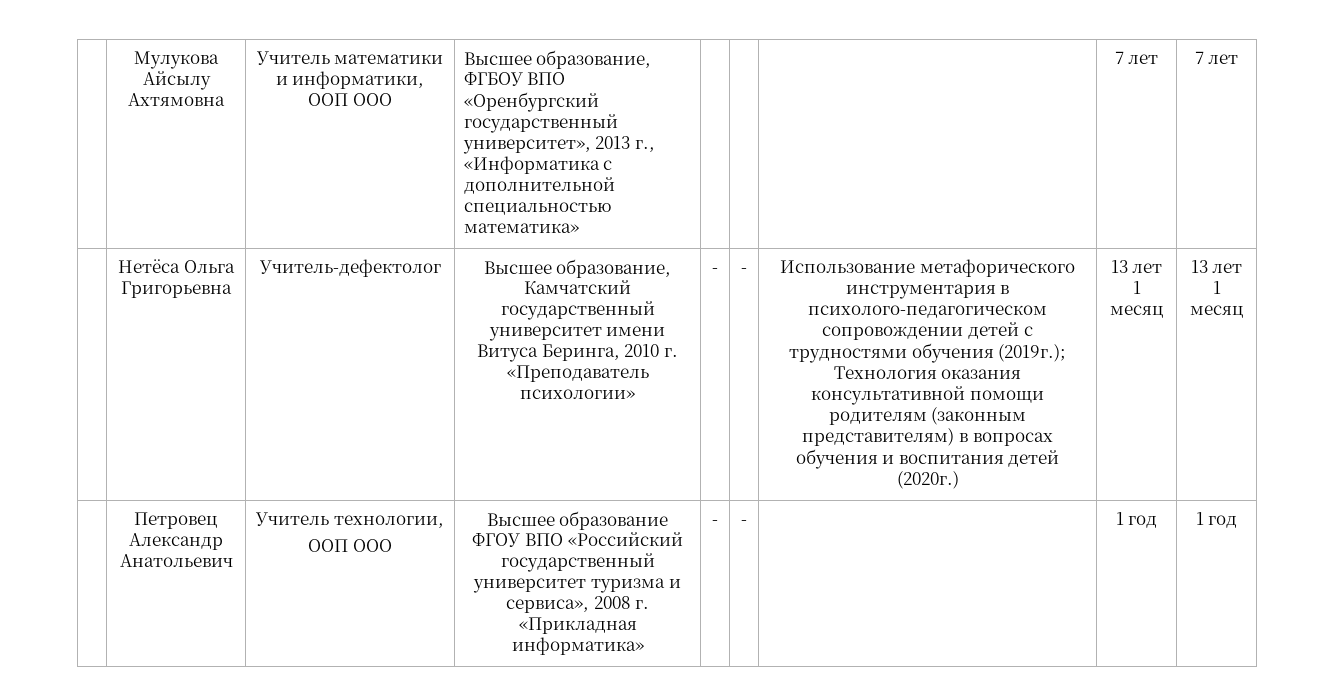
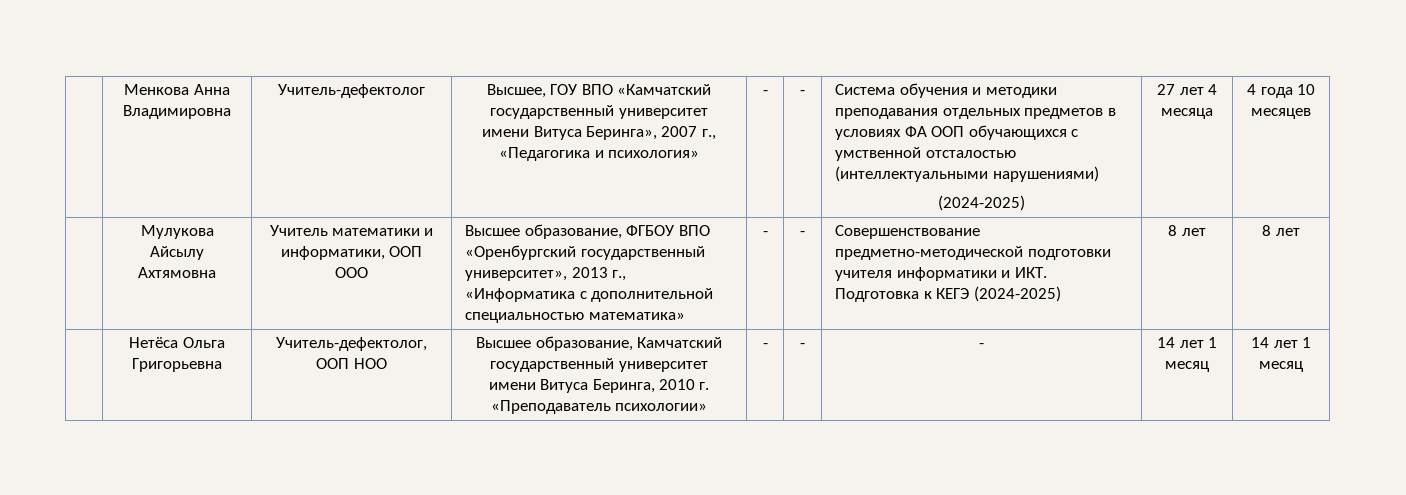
(134, 60) none -> [124,84,230,95] [123,105,231,119] [278,84,425,98] [486,84,712,98] [490,105,708,119] [482,126,716,140] [499,147,699,161] [762,90,768,95] [800,90,805,95] [835,83,1057,98] [835,108,1116,119] [835,125,1078,140] [835,147,1016,161] [835,166,1099,182] [937,195,1025,211] [1157,84,1217,95] [1161,108,1213,119] [1247,84,1315,98] [1251,108,1311,119] | Менкова Анна Владимировна | Учитель-дефектолог | Высшее, ГОУ ВПО «Камчатский государственный университет имени Витуса Беринга», 2007 г., «Педагогика и психология» | - | - | Система обучения и методики преподавания отдельных предметов в условиях ФА ООП обучающихся с умственной отсталостью (интеллектуальными нарушениями) // (2024-2025) | 27 лет 4 месяца | 4 года 10 месяцев //
[1114,51,1159,64] [1194,51,1204,64] | | | 7 лет | 7 -> [762,231,768,236] [800,231,805,236] [835,225,981,239] [835,246,1111,260] [835,267,1047,281] [835,286,1061,302] [1168,225,1206,236] [1262,225,1272,236] - | - | Совершенствование предметно-методической подготовки учителя информатики и ИКТ. Подготовка к КЕГЭ (2024-2025) | 8 лет | 8
[258,259,441,277] Учитель-дефектолог -> [276,337,427,351] [316,358,387,369] Учитель-дефектолог, ООП НОО
[780,259,1075,277] [845,284,1010,299] [808,305,1047,318] [822,322,1033,340] [788,343,1067,363] [833,366,1022,379] [811,386,1044,405] [828,407,1027,425] [802,428,1053,446] [795,449,1060,469] [896,471,959,489] [1110,260,1128,273] Использование метафорического инструментария в психолого-педагогическом сопровождении детей с трудностями обучения (2019г.); Технология оказания консультативной помощи родителям (законным представителям) в вопросах обучения и воспитания детей (2020г.) | 13 -> [978,343,984,348] [1157,337,1176,348] - | 14
[1190,260,1243,273] [1212,281,1221,294] [1189,305,1244,318] [134,512,218,529] [129,533,223,550] [119,554,233,567] [255,512,444,528] [308,539,392,552] [486,511,669,530] [472,532,683,547] [500,553,655,572] [473,578,681,593] [506,596,649,613] [518,617,637,634] [511,637,644,655] [712,520,718,525] [741,520,747,525] [1115,512,1158,528] [1195,512,1238,528] 13 лет 1 месяц // | Петровец Александр Анатольевич | Учитель технологии, // ООП ООО | Высшее образование ФГОУ ВПО «Российский государственный университет туризма и сервиса», 2008 г. «Прикладная информатика» | - | - | | 1 год | 1 год -> [1251,337,1311,348] [1259,361,1303,372] 14 лет 1 месяц

